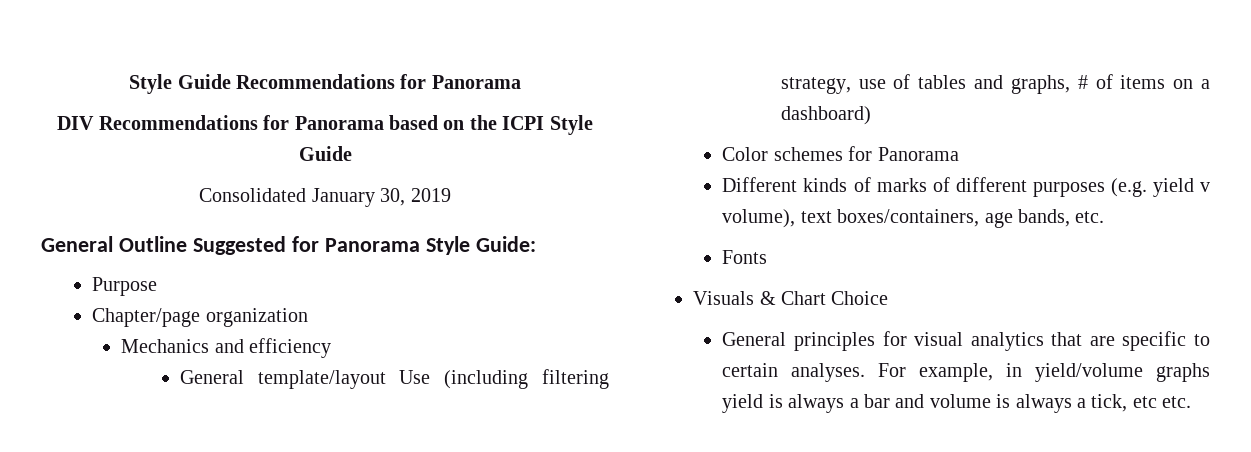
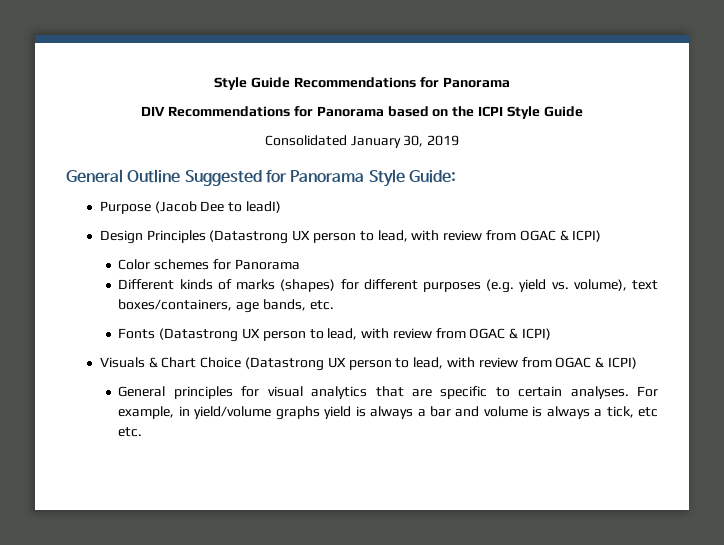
[92,308,308,327] [121,338,332,358] [179,369,609,389] [780,74,1210,94] [780,106,871,125] // Chapter/page organization // Mechanics and efficiency // General template/layout Use (including filtering strategy, use of tables and graphs, # of items on a dashboard) -> [154,201,282,213] [99,230,602,244] (Jacob Dee to leadI) // Design Principles (Datastrong UX person to lead, with review from OGAC & ICPI)
[932,177,950,192] of -> [280,279,359,292] (shapes) for
[1200,182,1210,192] v -> [551,282,569,290] vs.
[693,291,889,305] // Visuals & Chart Choice -> [159,328,552,342] [99,357,637,371] (Datastrong UX person to lead, with review from OGAC & ICPI) // Visuals & Chart Choice (Datastrong UX person to lead, with review from OGAC & ICPI)

